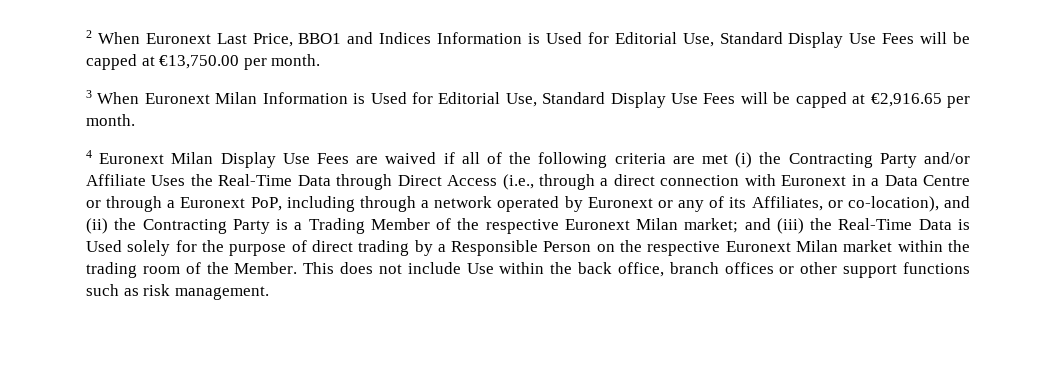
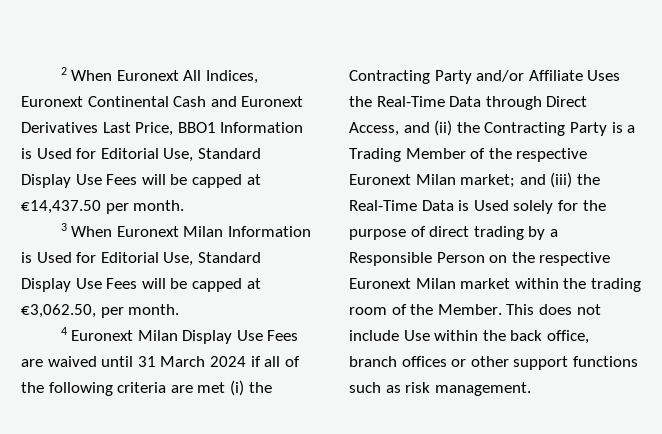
(211, 38) none -> [183,70,258,84] [21,96,304,107] [21,122,98,133] All Indices, Euronext Continental Cash and Euronext Derivatives
[347,32,432,44] and Indices -> (216, 127) none
[159,55,240,69] €13,750.00 -> [21,200,101,214] €14,437.50
[870,93,942,107] €2,916.65 -> [21,304,96,318] €3,062.50,
(437, 158) none -> [101,356,246,367] until 31 March 2024
[447,174,971,190] [86,196,939,212] Access (i.e., through a direct connection with Euronext in a Data Centre or through a Euronext PoP, including through a network operated by Euronext or any of its Affiliates, or co-location), -> [349,122,399,136] Access,

